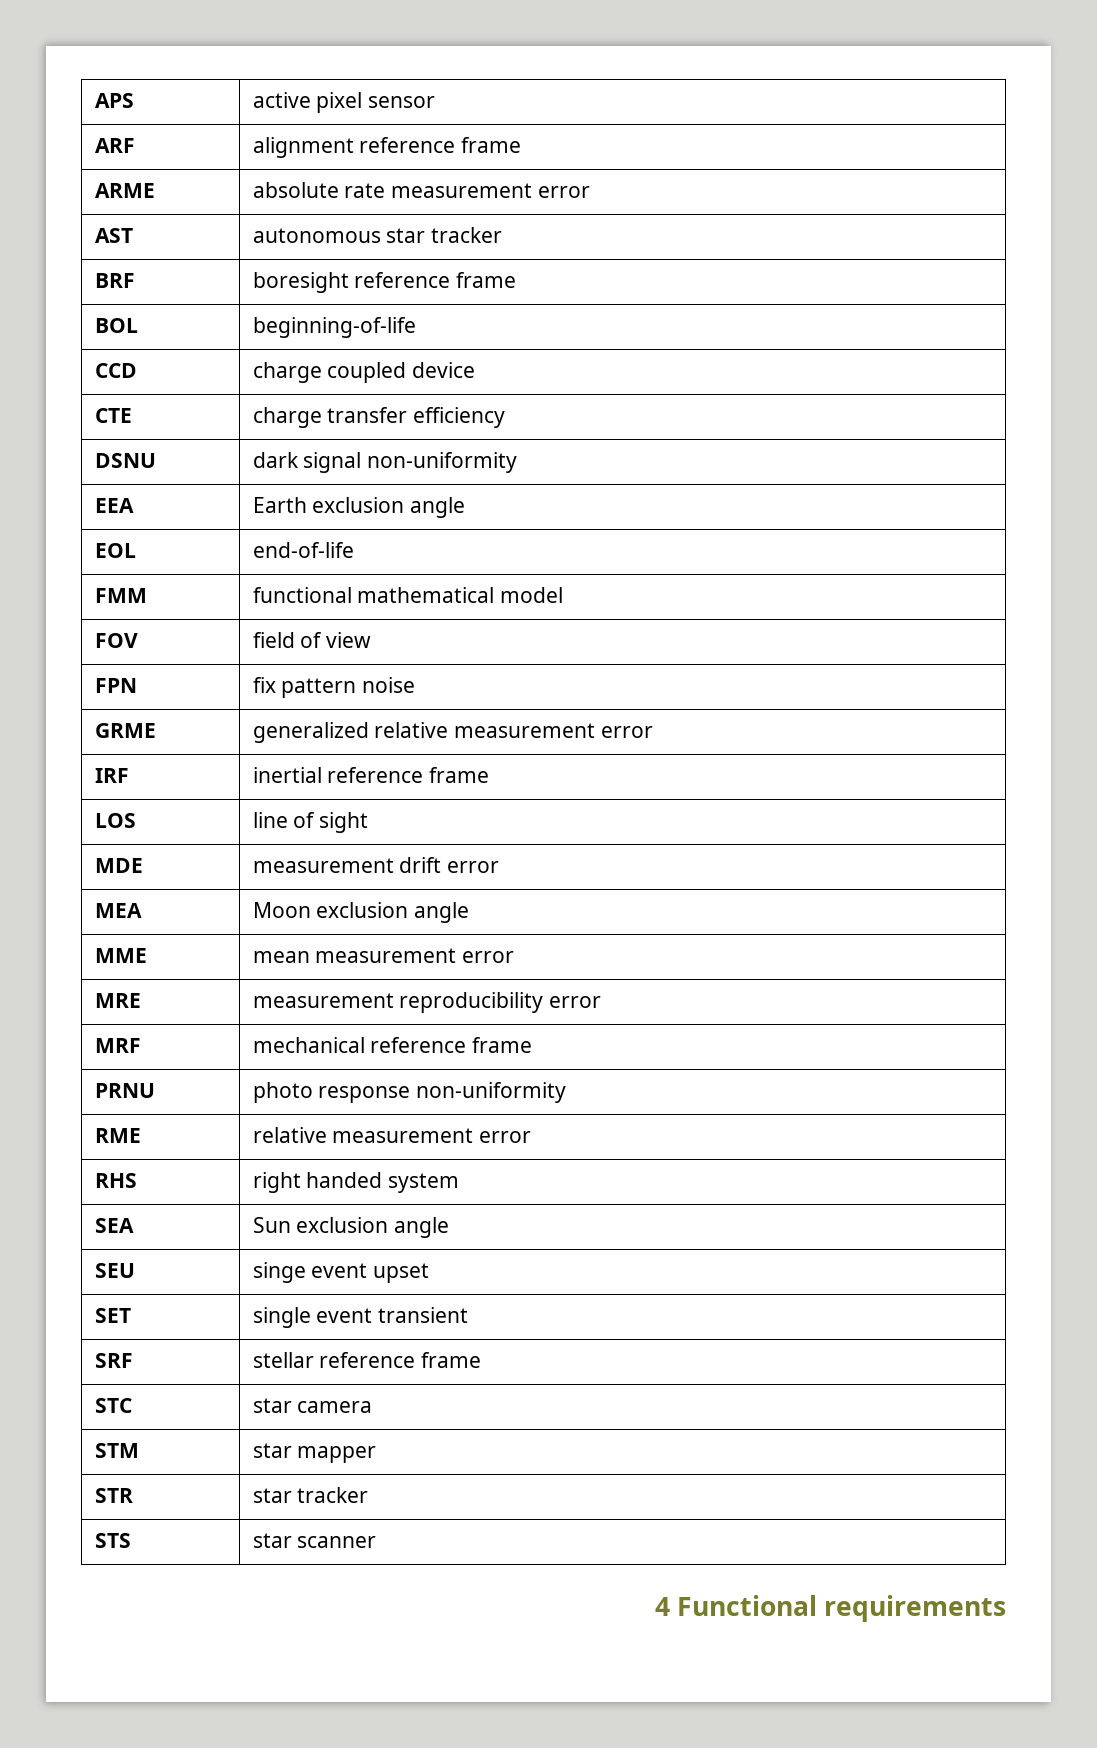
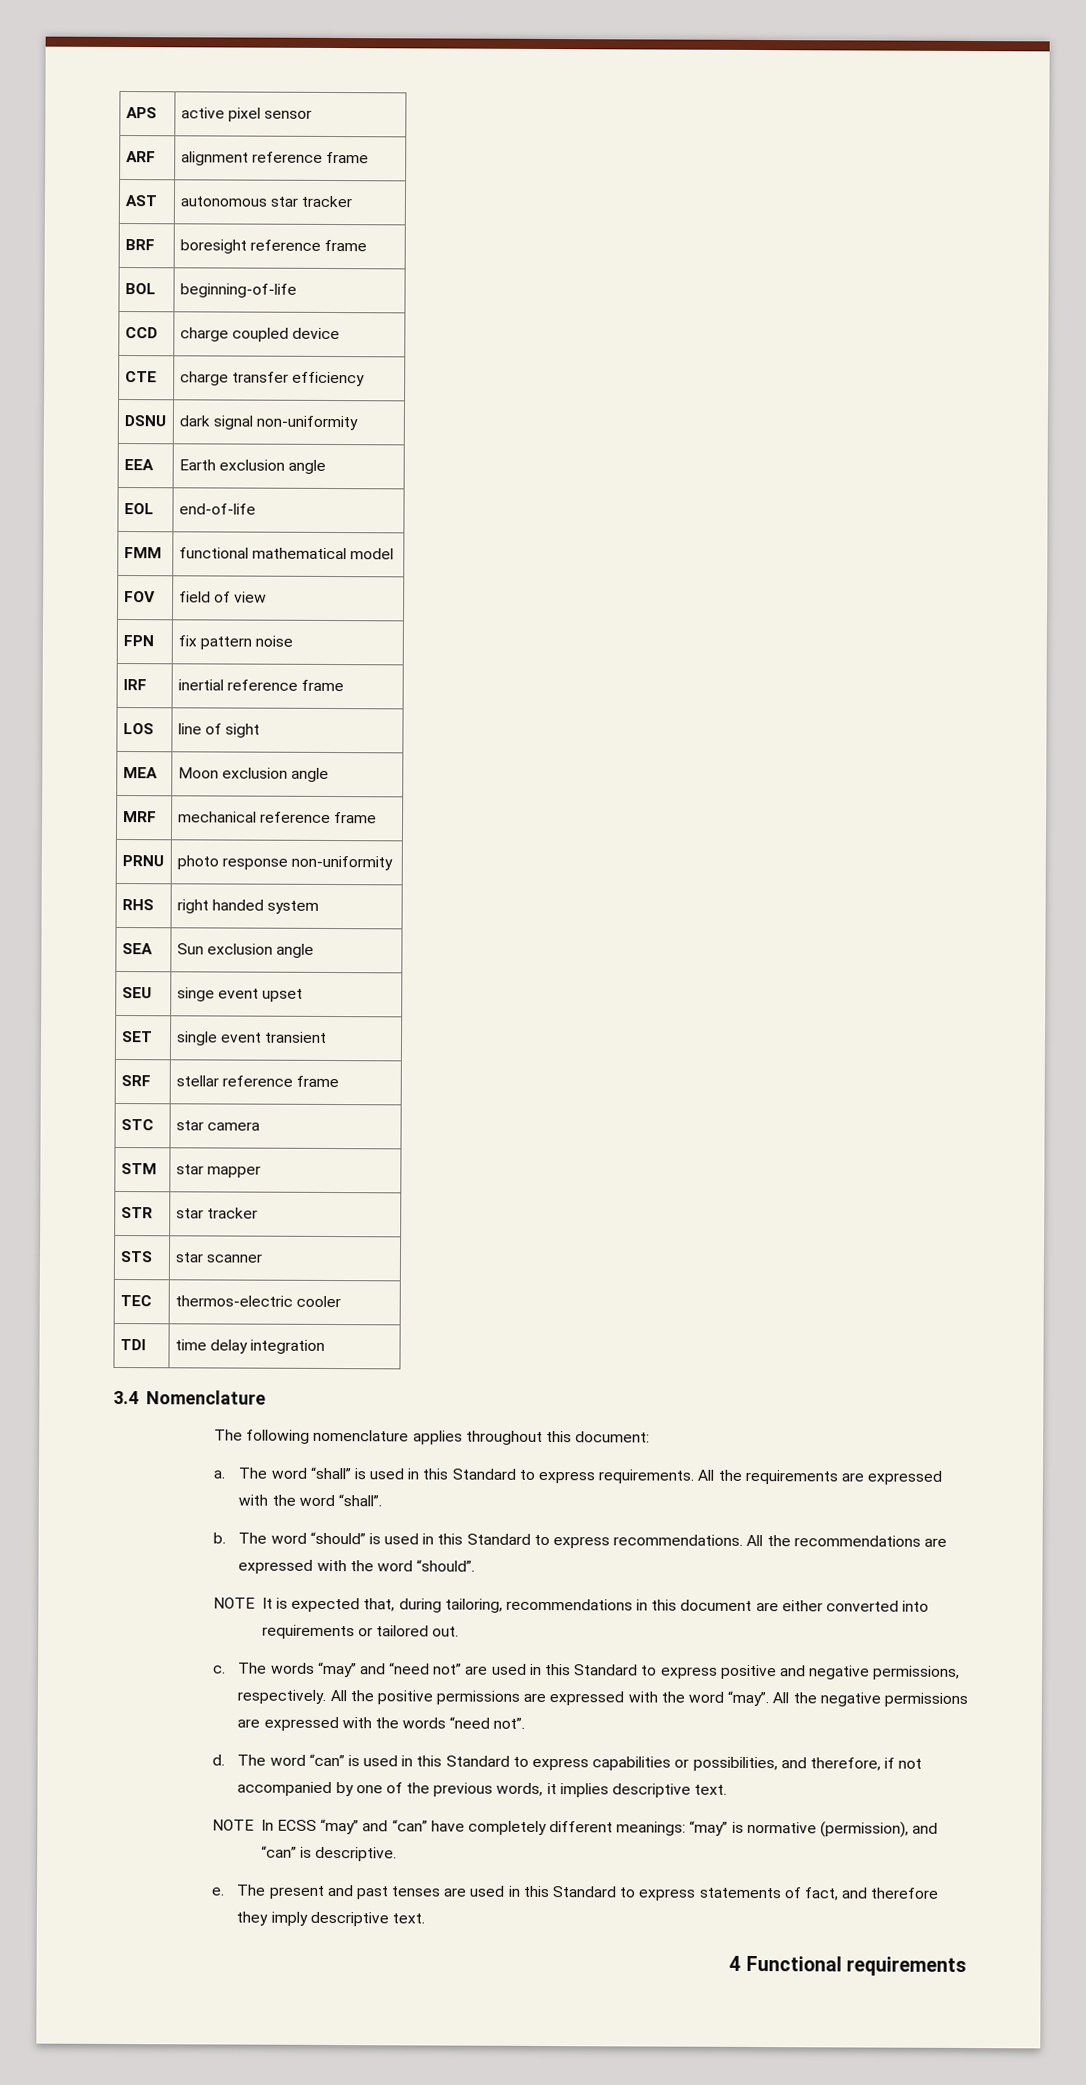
[94,183,155,198] [252,182,590,198] // ARME | absolute rate measurement error -> (369, 157) none
[94,723,156,738] [252,722,653,743] // GRME | generalized relative measurement error -> (293, 641) none
[94,858,143,873] [252,857,500,873] // MDE | measurement drift error -> (260, 730) none
[94,948,147,963] [252,948,515,963] [94,993,141,1008] [252,992,602,1013] // MME | mean measurement error // MRE | measurement reproducibility error -> (329, 774) none
[94,1128,141,1143] [252,1127,532,1143] // RME | relative measurement error -> (393, 863) none
(377, 1542) none -> [119,1295,152,1307] [174,1295,341,1308] [119,1339,146,1351] [174,1339,325,1354] [113,1390,266,1405] [214,1429,651,1446] [213,1466,943,1485] [238,1494,382,1507] [213,1531,947,1549] [238,1559,476,1574] [213,1597,930,1613] [261,1624,460,1640] [213,1661,961,1680] [237,1689,968,1708] [237,1716,526,1732] [212,1753,923,1772] [237,1781,728,1798] [212,1818,939,1838] [260,1845,398,1862] [211,1884,940,1901] [236,1911,425,1927] // TEC | thermos-electric cooler // TDI | time delay integration // 3.4 Nomenclature // The following nomenclature applies throughout this document: // a. The word “shall” is used in this Standard to express requirements. All the requirements are expressed with the word “shall”. // b. The word “should” is used in this Standard to express recommendations. All the recommendations are expressed with the word “should”. // NOTE It is expected that, during tailoring, recommendations in this document are either converted into requirements or tailored out. // c. The words “may” and “need not” are used in this Standard to express positive and negative permissions, respectively. All the positive permissions are expressed with the word “may”. All the negative permissions are expressed with the words “need not”. // d. The word “can” is used in this Standard to express capabilities or possibilities, and therefore, if not accompanied by one of the previous words, it implies descriptive text. // NOTE In ECSS “may” and “can” have completely different meanings: “may” is normative (permission), and “can” is descriptive. // e. The present and past tenses are used in this Standard to express statements of fact, and therefore they imply descriptive text.

